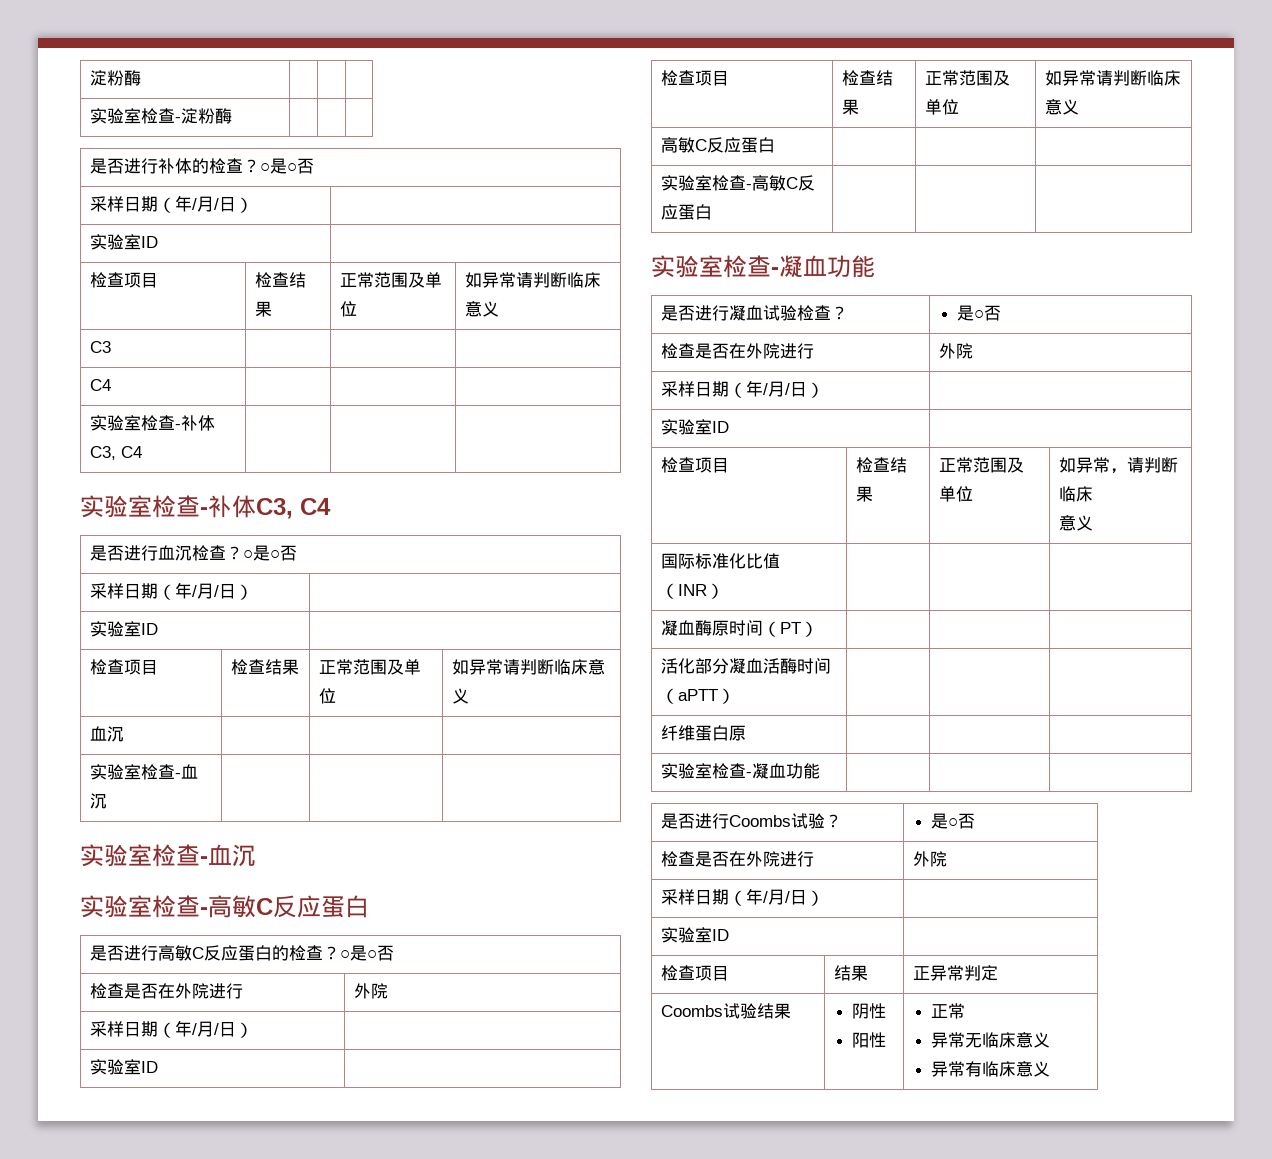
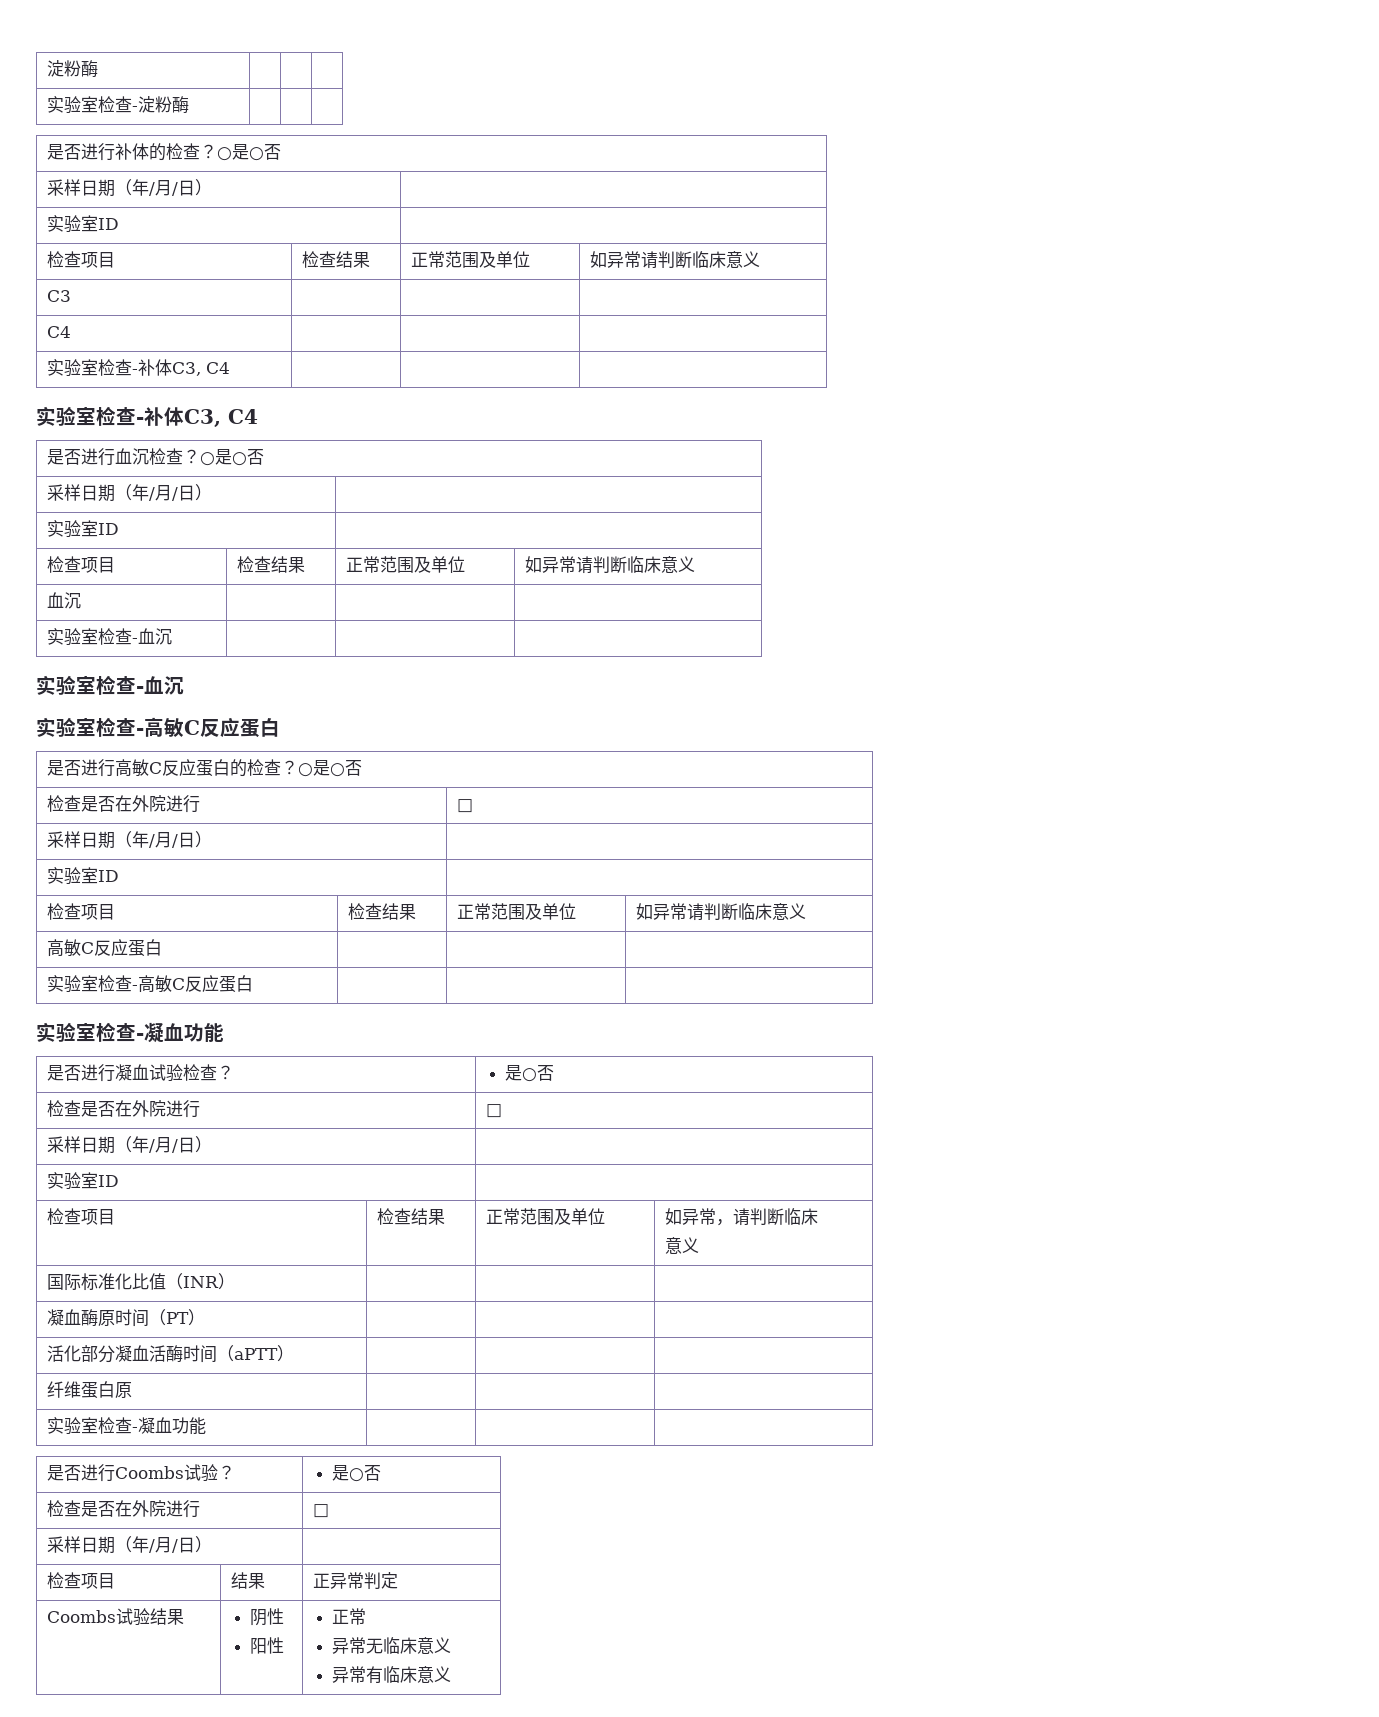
[353,983,388,999] 外院 -> [457,799,474,813] □
[938,343,973,359] 外院 -> [486,1104,503,1118] □
[912,851,947,867] [660,888,824,906] [660,927,729,943] 外院 // 采样日期（年/月/日） | // 实验室ID | -> [313,1504,330,1518] [47,1536,213,1554] □ // 采样日期（年/月/日） |

